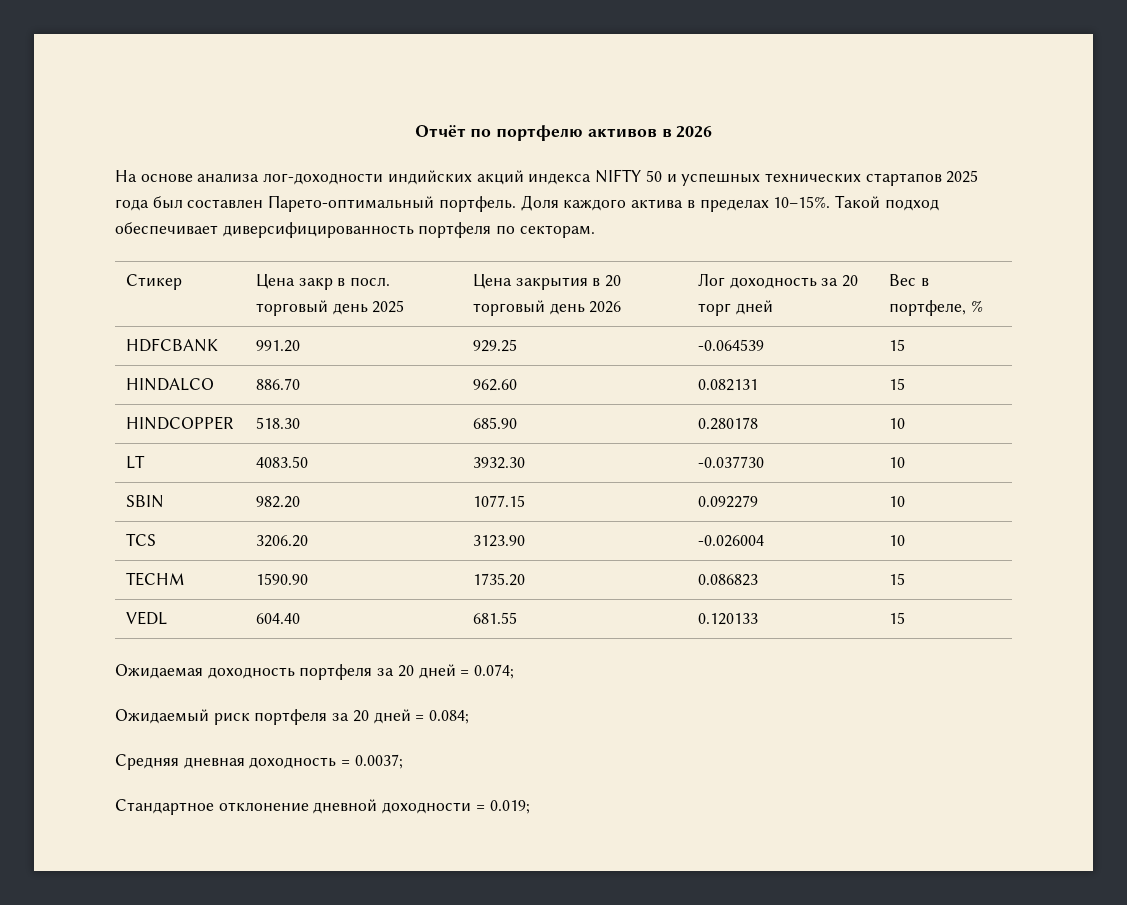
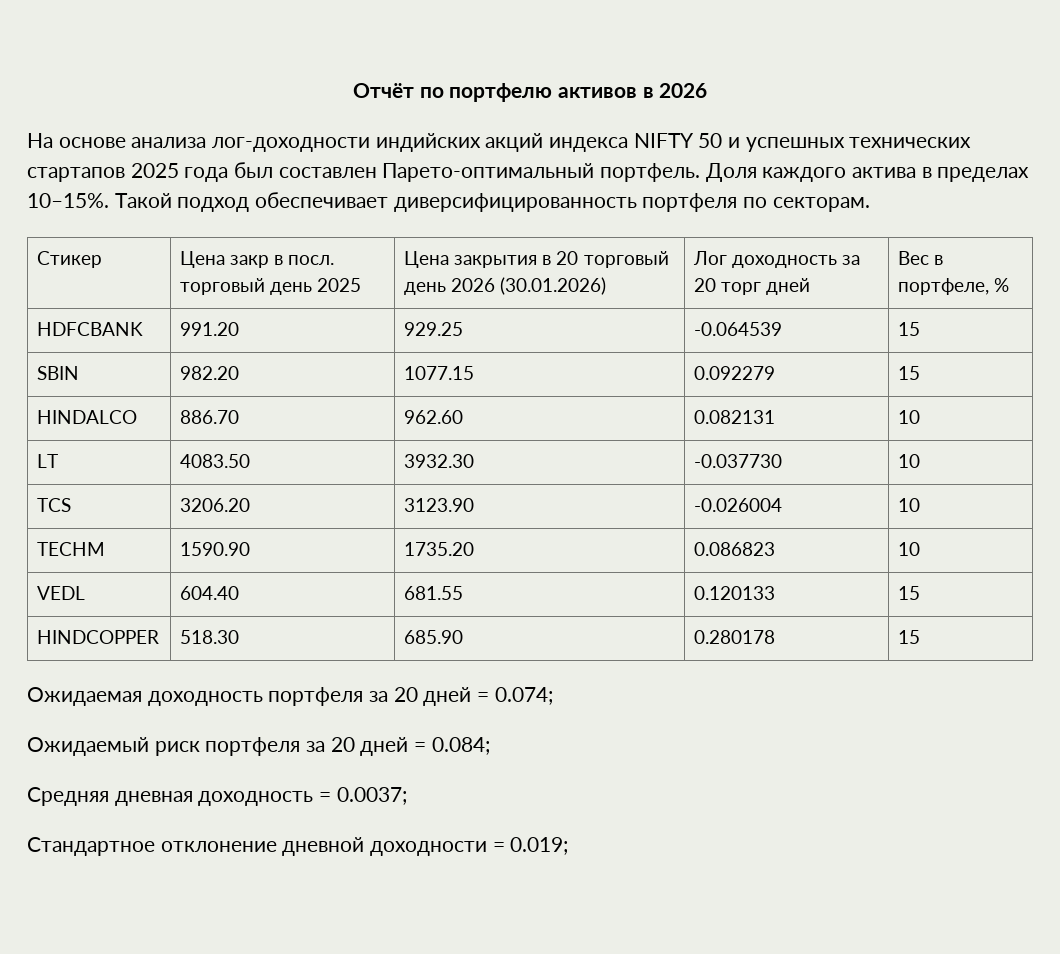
(622, 307) none -> [500,277,607,295] (30.01.2026)
(905, 345) none -> [37,366,80,380] [180,366,240,380] [404,366,475,380] [694,366,776,380] [898,366,921,380] // SBIN | 982.20 | 1077.15 | 0.092279 | 15
[888,378,905,390] [125,416,234,430] [255,417,300,429] [472,417,517,429] [697,417,758,430] | 15 // HINDCOPPER | 518.30 | 685.90 | 0.280178 -> (776, 417) none
[125,495,164,508] [255,496,300,508] [472,495,525,507] [697,495,758,508] [888,496,905,507] // SBIN | 982.20 | 1077.15 | 0.092279 | 10 -> (921, 461) none
[888,573,905,585] 15 -> [898,542,921,556] 10
(905, 618) none -> [37,630,160,644] [180,630,240,644] [404,630,464,644] [694,630,776,644] [898,630,921,644] // HINDCOPPER | 518.30 | 685.90 | 0.280178 | 15

